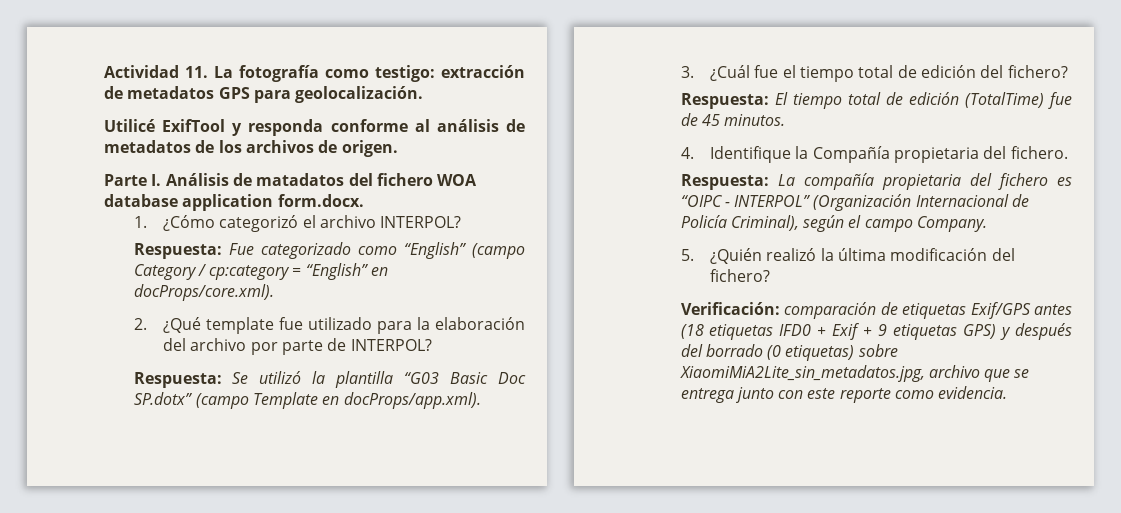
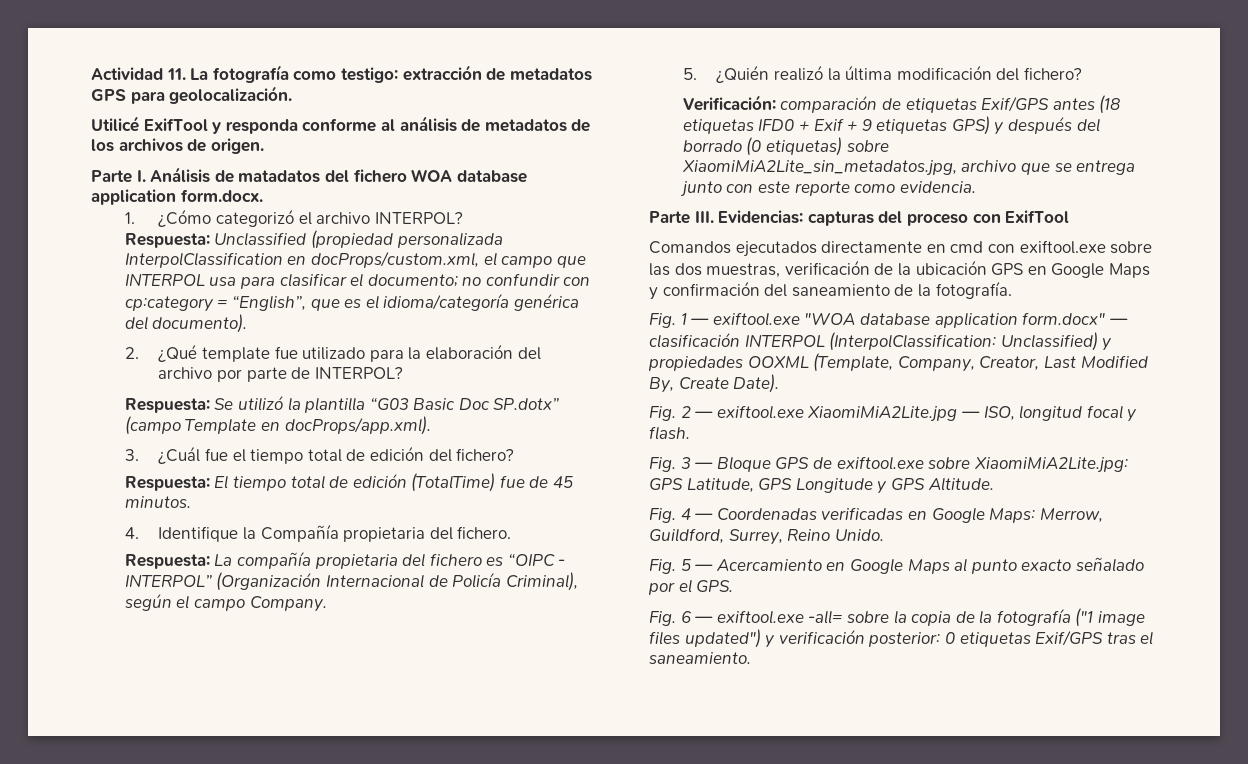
[228,242,525,259] [133,263,389,280] [133,284,274,301] Fue categorizado como “English” (campo Category / cp:category = “English” en docProps/core.xml). -> [214,230,503,249] [124,251,586,268] [124,273,591,289] [124,293,579,312] [124,314,248,333] Unclassified (propiedad personalizada InterpolClassification en docProps/custom.xml, el campo que INTERPOL usa para clasificar el documento; no confundir con cp:category = “English”, que es el idioma/categoría genérica del documento).
(1008, 392) none -> [649,210,1070,226] [649,240,1153,257] [649,260,1150,278] [649,281,1012,300] [649,312,1128,328] [649,332,1113,351] [648,353,1148,372] [649,374,780,393] [649,405,1138,422] [649,426,690,440] [649,456,1128,473] [649,477,994,494] [649,507,1103,523] [649,528,884,545] [649,557,1144,574] [648,579,734,595] [649,608,1146,627] [649,629,1154,648] [649,652,751,664] // Parte III. Evidencias: capturas del proceso con ExifTool // Comandos ejecutados directamente en cmd con exiftool.exe sobre las dos muestras, verificación de la ubicación GPS en Google Maps y confirmación del saneamiento de la fotografía. // Fig. 1 — exiftool.exe "WOA database application form.docx" — clasificación INTERPOL (InterpolClassification: Unclassified) y propiedades OOXML (Template, Company, Creator, Last Modified By, Create Date). // Fig. 2 — exiftool.exe XiaomiMiA2Lite.jpg — ISO, longitud focal y flash. // Fig. 3 — Bloque GPS de exiftool.exe sobre XiaomiMiA2Lite.jpg: GPS Latitude, GPS Longitude y GPS Altitude. // Fig. 4 — Coordenadas verificadas en Google Maps: Merrow, Guildford, Surrey, Reino Unido. // Fig. 5 — Acercamiento en Google Maps al punto exacto señalado por el GPS. // Fig. 6 — exiftool.exe -all= sobre la copia de la fotografía ("1 image files updated") y verificación posterior: 0 etiquetas Exif/GPS tras el saneamiento.

